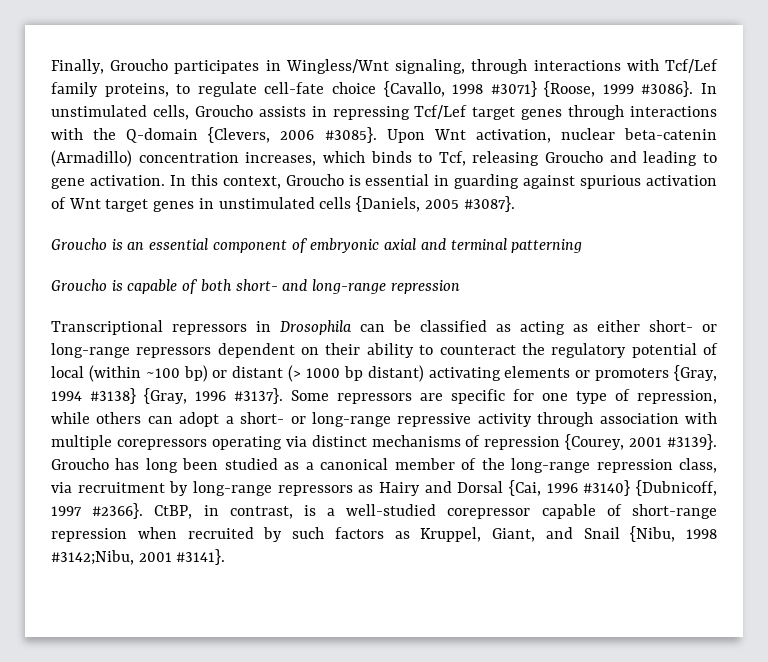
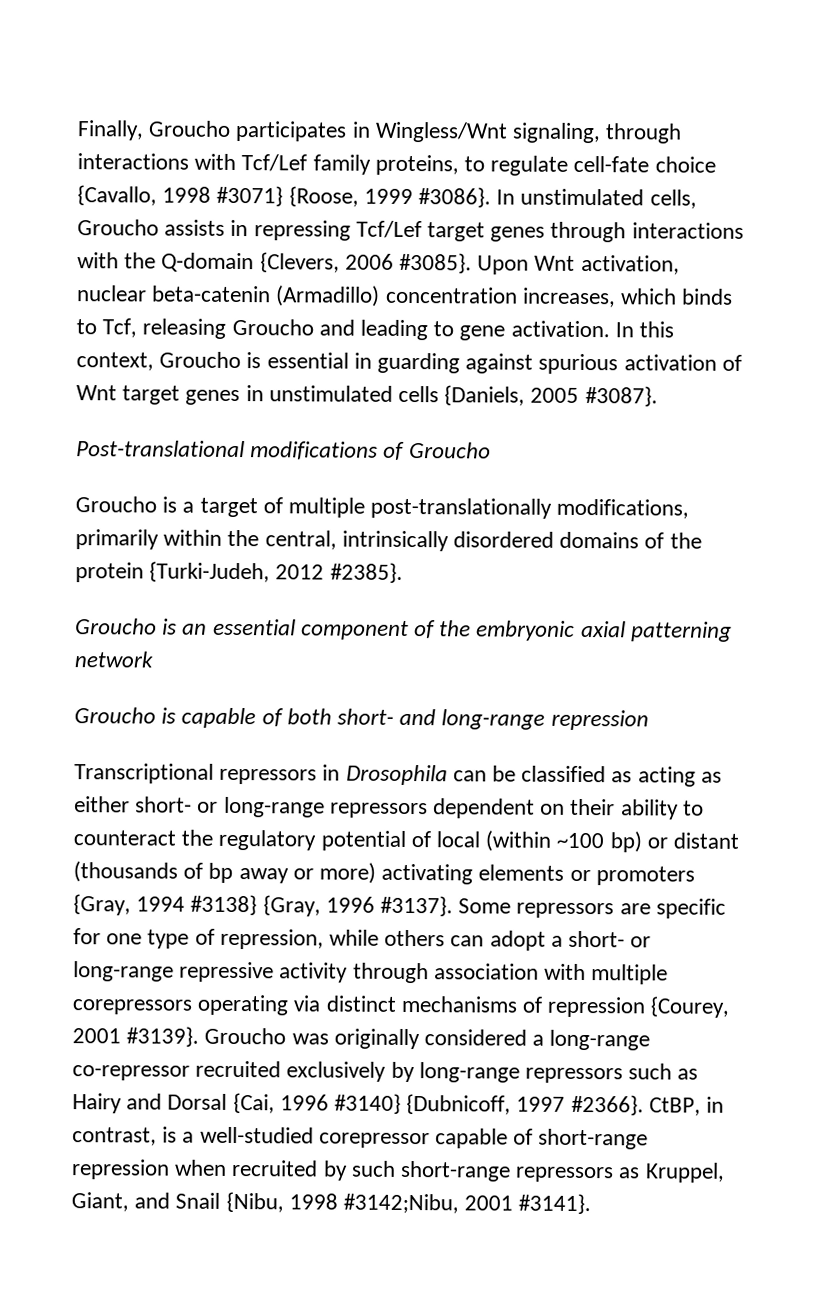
(515, 204) none -> [76,440,491,460] [75,496,690,519] [75,529,702,552] [75,561,403,583] // Post-translational modifications of Groucho // Groucho is a target of multiple post-translationally modifications, primarily within the central, intrinsically disordered domains of the protein {Turki-Judeh, 2012 #2385}.
(307, 245) none -> [439,620,472,637] the
[420,238,507,250] and terminal -> (626, 629) none
(583, 246) none -> [74,651,153,668] network
[288,365,424,382] (> 1000 bp distant) -> [73,861,377,884] (thousands of bp away or more)
[115,458,717,473] [51,482,165,493] has long been studied as a canonical member of the long-range repression class, via recruitment -> [291,1028,651,1051] [72,1060,387,1082] was originally considered a long-range co-repressor recruited exclusively
(353, 490) none -> [628,1063,673,1080] such
[334,527,384,539] factors -> [400,1160,615,1183] short-range repressors

